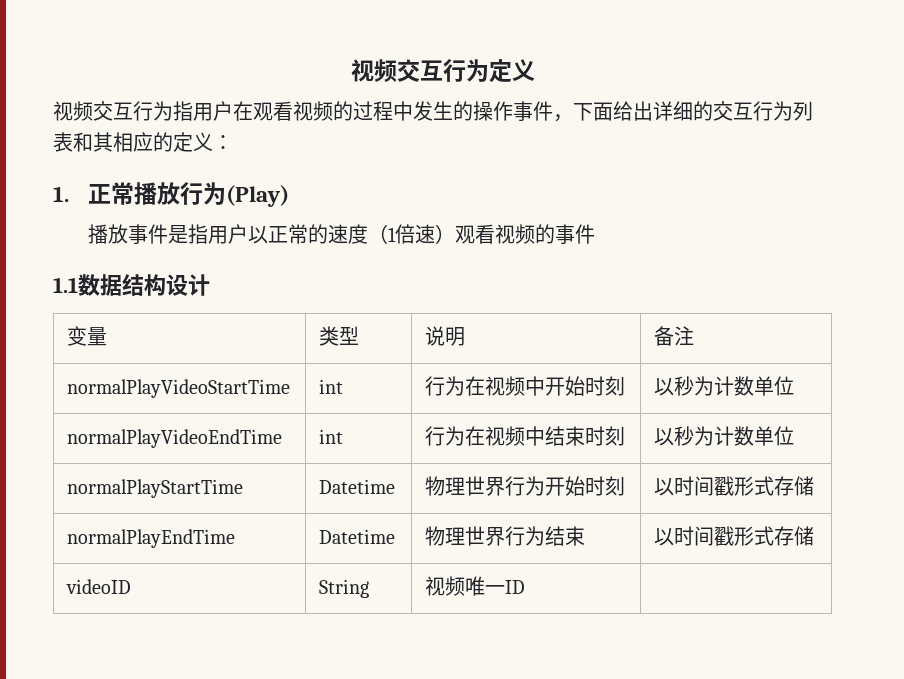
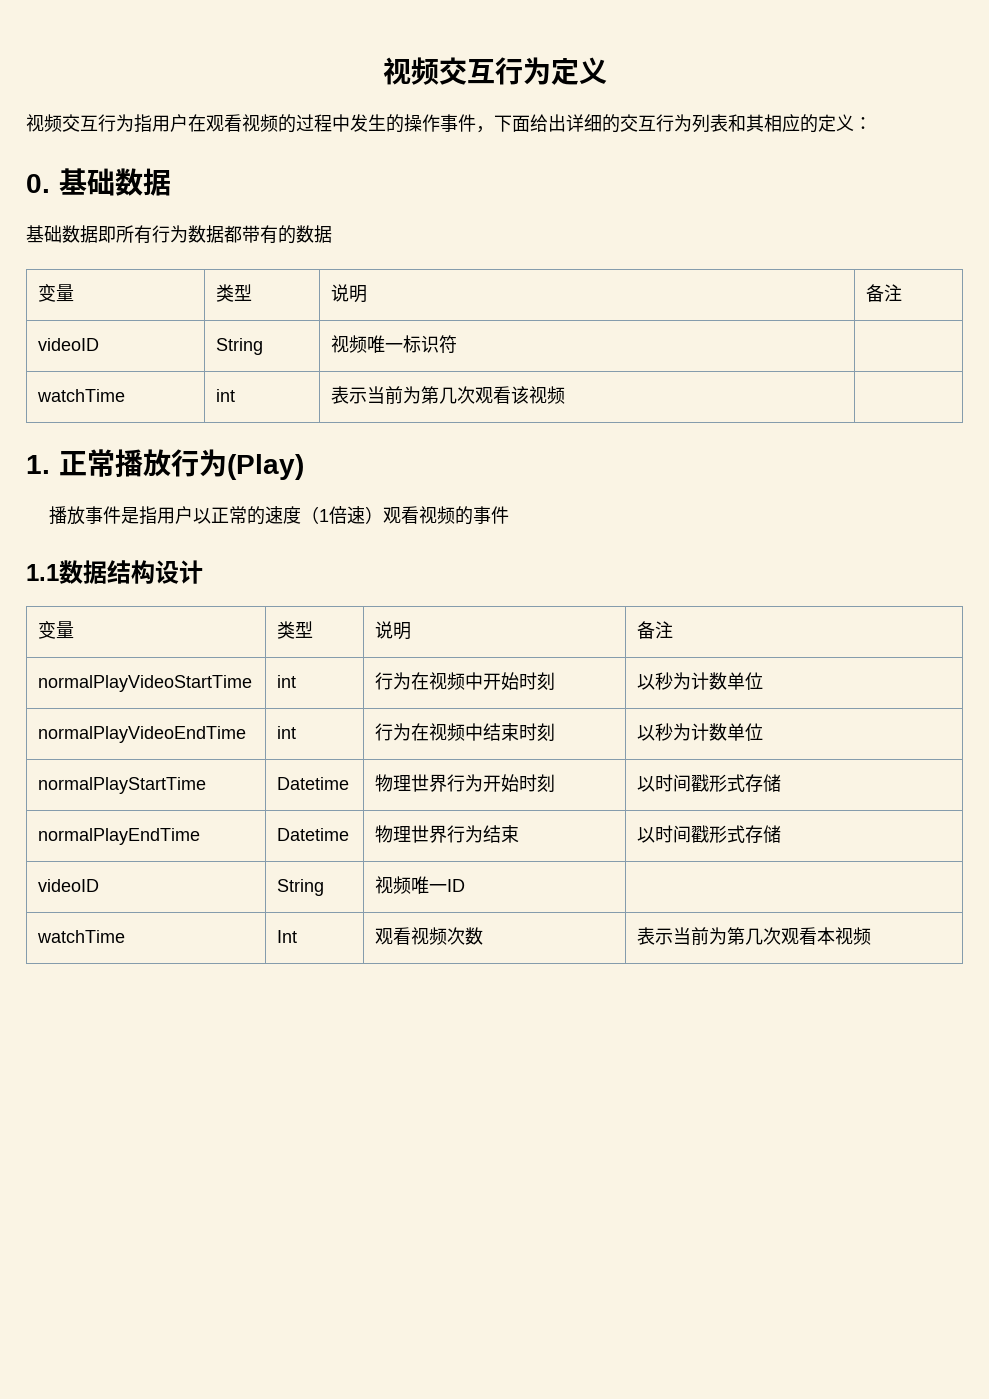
(233, 142) none -> [26,168,171,196] [26,225,332,244] [37,284,74,302] [215,284,252,302] [330,284,367,303] [865,284,902,302] [37,338,99,351] [215,338,263,355] [330,335,457,354] [36,389,125,402] [215,389,235,402] [330,386,565,404] // 0.基础数据 // 基础数据即所有行为数据都带有的数据 // 变量 | 类型 | 说明 | 备注 // videoID | String | 视频唯一标识符 | // watchTime | int | 表示当前为第几次观看该视频 |
(526, 587) none -> [36,930,125,943] [276,930,297,943] [374,927,483,945] [636,927,871,945] // watchTime | Int | 观看视频次数 | 表示当前为第几次观看本视频

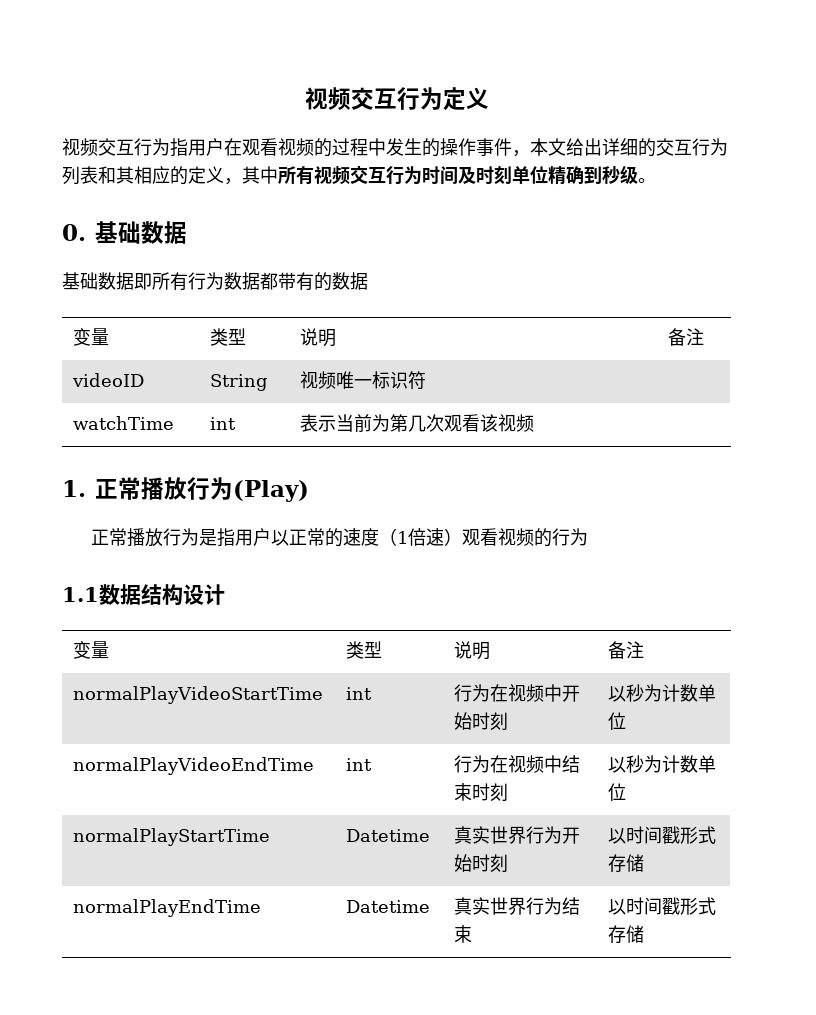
[494,115,530,132] 下面 -> [530,138,566,156] 本文
[854,117,872,130] ： -> [224,165,656,185] ，其中所有视频交互行为时间及时刻单位精确到秒级。
[48,506,121,525] 播放事件 -> [90,528,199,547] 正常播放行为
[472,506,509,524] 事件 -> [551,528,588,546] 行为
[374,774,411,792] 物理 -> [454,826,491,844] 真实
[374,825,411,843] 物理 -> [454,897,491,915] 真实
[37,879,99,892] [276,879,324,896] [374,876,465,894] [36,930,125,943] [276,930,297,943] [374,927,483,945] [636,927,871,945] // videoID | String | 视频唯一ID | // watchTime | Int | 观看视频次数 | 表示当前为第几次观看本视频 -> (645, 934) none

